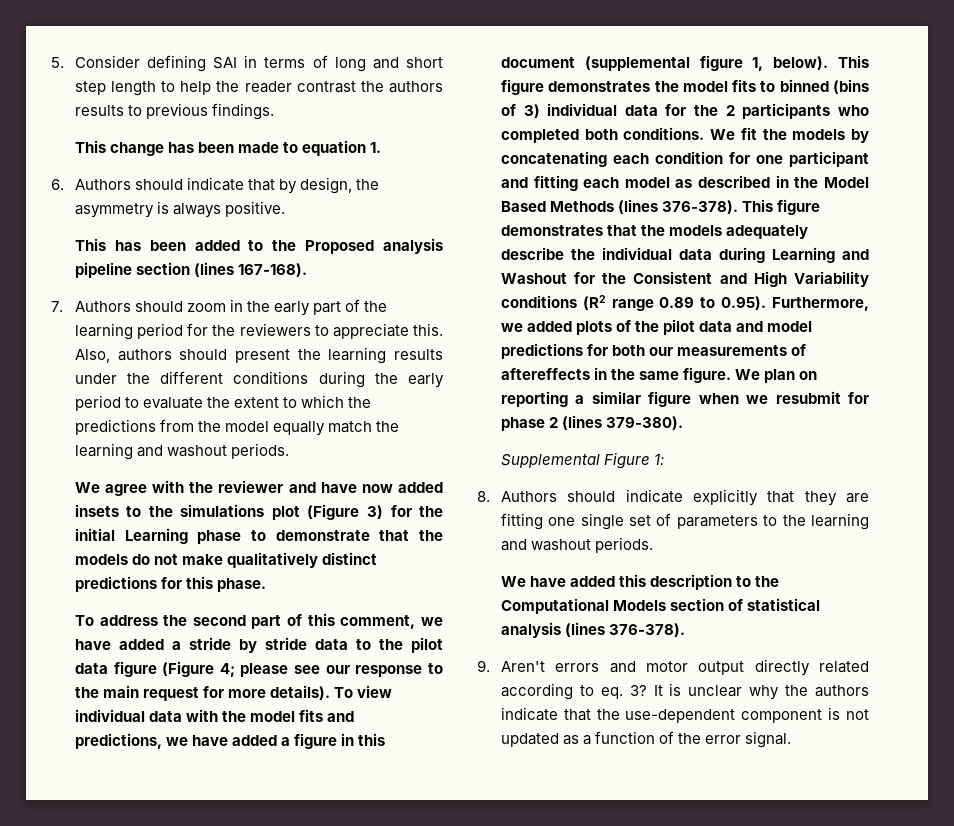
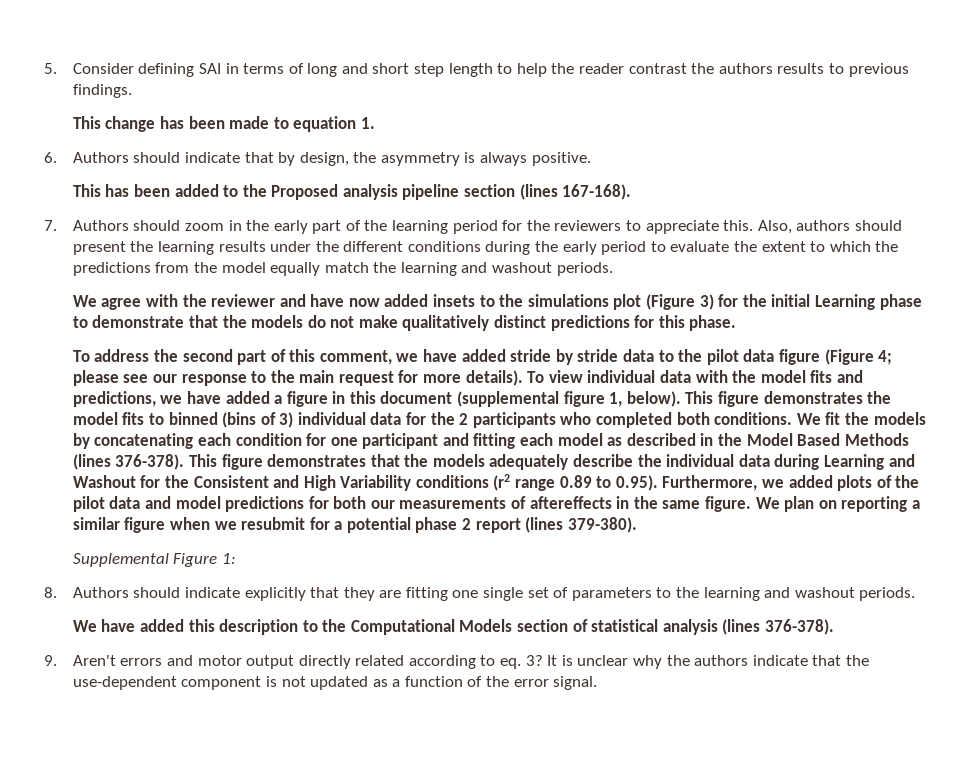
[171,641,181,650] a -> (506, 355) none
[582,295,606,310] (R2 -> [493,474,511,491] (r2
(870, 398) none -> [334,517,411,533] a potential
(559, 422) none -> [475,518,521,533] report

